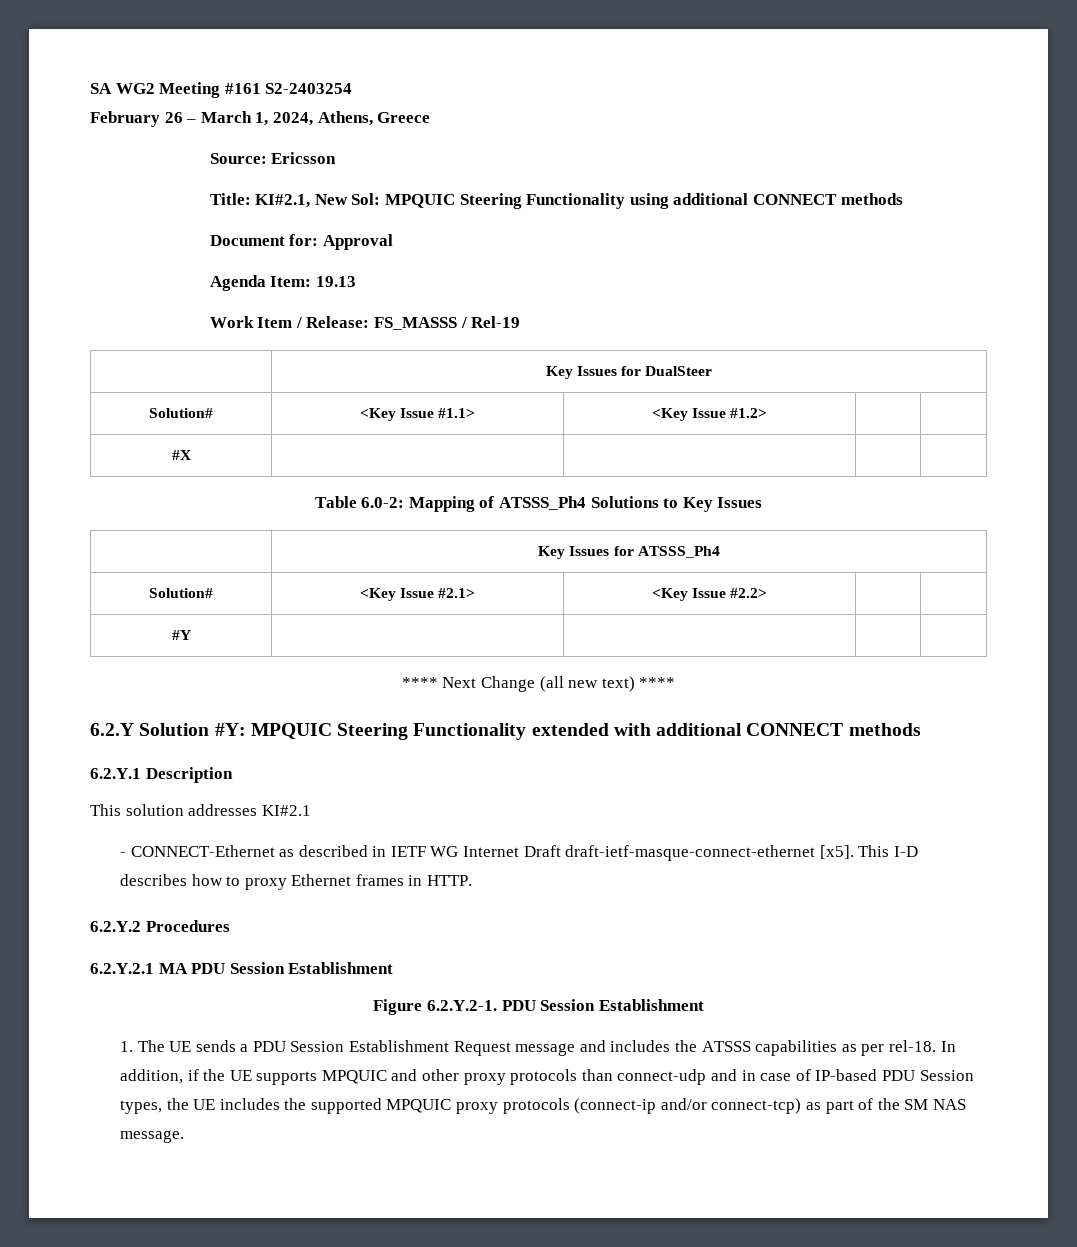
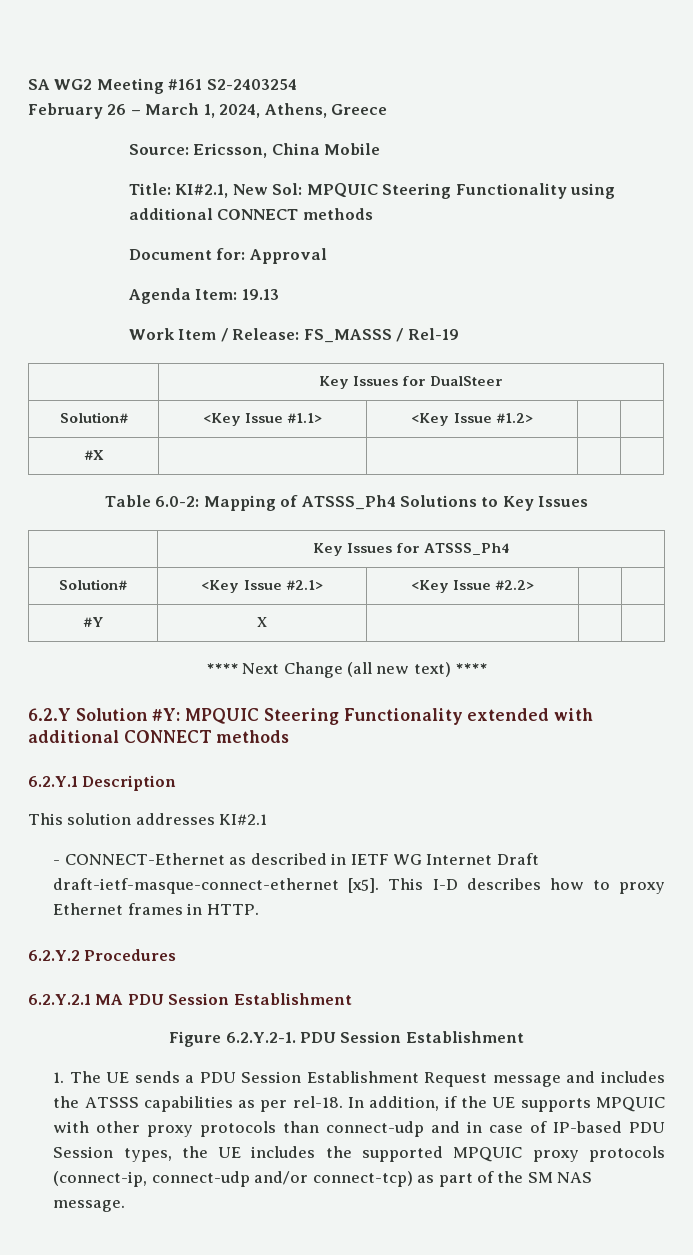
[271,152,337,164] Ericsson -> [193,143,381,158] Ericsson, China Mobile
(191, 635) none -> [257,617,267,627] X
[391,1069,418,1081] and -> [53,1121,90,1133] with
[574,1098,657,1114] (connect-ip -> [53,1171,250,1187] (connect-ip, connect-udp

